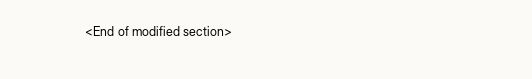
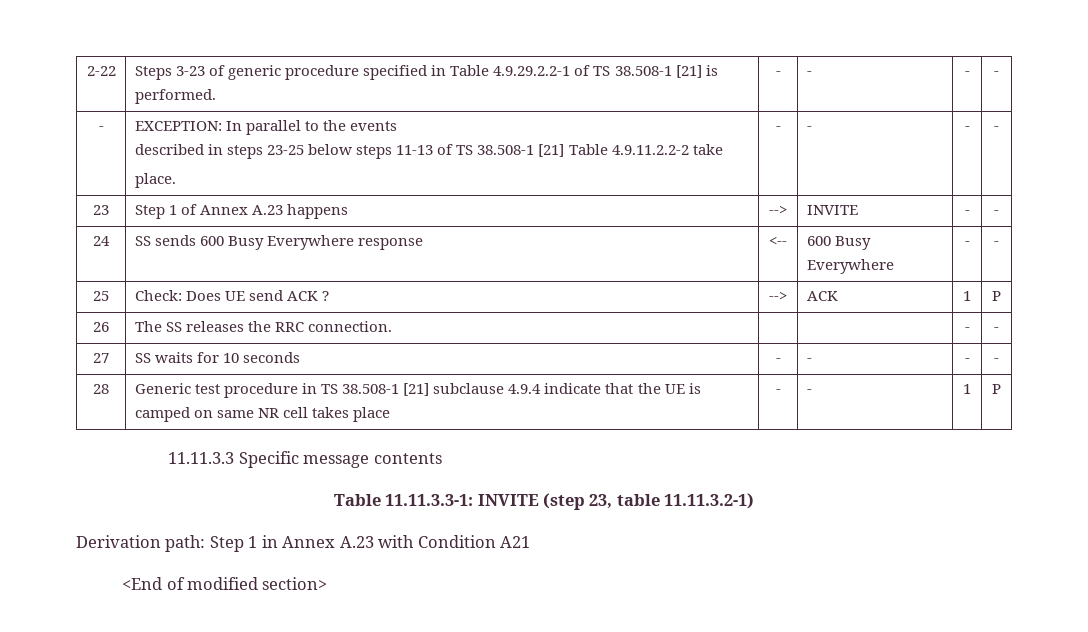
(85, 31) none -> [86,66,116,76] [134,65,718,80] [134,89,216,104] [775,71,781,76] [806,71,812,76] [964,71,970,76] [994,71,999,76] [98,126,104,131] [134,120,398,135] [134,144,723,159] [134,173,176,188] [775,126,781,131] [806,126,812,131] [964,126,970,131] [994,126,999,131] [93,205,109,215] [134,204,349,219] [769,205,787,215] [806,205,858,215] [964,210,970,215] [994,210,999,215] [93,236,110,246] [134,235,424,250] [769,236,787,246] [806,236,872,250] [806,259,894,274] [964,241,970,246] [994,241,999,246] [93,291,109,301] [134,290,330,301] [769,291,787,301] [806,291,838,301] [963,291,971,301] [992,291,1001,301] [93,322,109,332] [134,321,393,332] [964,327,970,332] [994,327,999,332] [93,353,109,363] [134,352,301,363] [775,358,781,363] [806,358,812,363] [964,358,970,363] [994,358,999,363] [93,384,109,394] [134,383,701,398] [134,407,391,422] [775,389,781,394] [806,389,812,394] [963,384,971,394] [992,384,1001,394] [168,451,442,468] [333,493,755,510] [76,535,531,552] 2-22 | Steps 3-23 of generic procedure specified in Table 4.9.29.2.2-1 of TS 38.508-1 [21] is performed. | - | - | - | - // - | EXCEPTION: In parallel to the events // described in steps 23-25 below steps 11-13 of TS 38.508-1 [21] Table 4.9.11.2.2-2 take // place. | - | - | - | - // 23 | Step 1 of Annex A.23 happens | --> | INVITE | - | - // 24 | SS sends 600 Busy Everywhere response | <-- | 600 Busy Everywhere | - | - // 25 | Check: Does UE send ACK ? | --> | ACK | 1 | P // 26 | The SS releases the RRC connection. | | | - | - // 27 | SS waits for 10 seconds | - | - | - | - // 28 | Generic test procedure in TS 38.508-1 [21] subclause 4.9.4 indicate that the UE is camped on same NR cell takes place | - | - | 1 | P // 11.11.3.3 Specific message contents // Table 11.11.3.3-1: INVITE (step 23, table 11.11.3.2-1) // Derivation path: Step 1 in Annex A.23 with Condition A21 //

